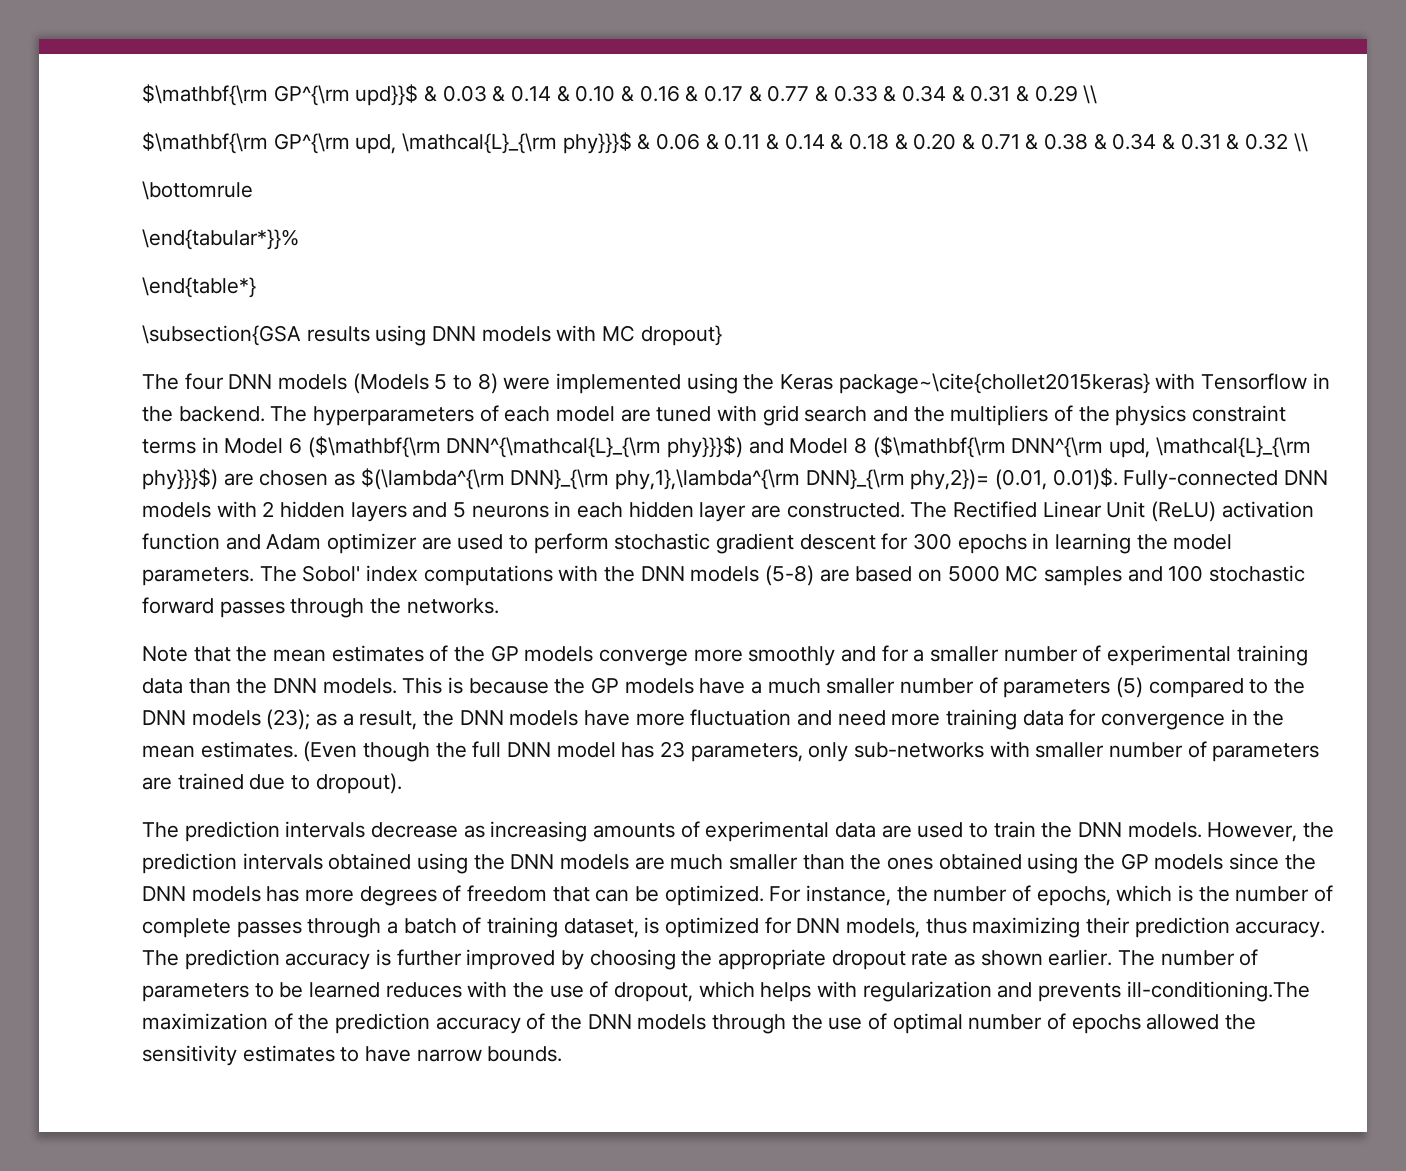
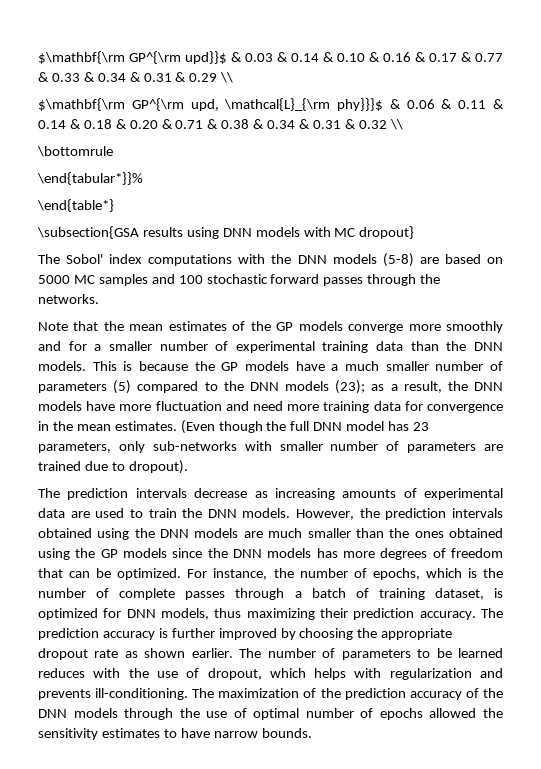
[184,373,1330,394] [142,405,1287,426] [142,436,1311,458] [142,468,1329,490] [142,501,1314,522] [142,533,1233,554] [142,566,297,586] four DNN models (Models 5 to 8) were implemented using the Keras package~\cite{chollet2015keras} with Tensorflow in the backend. The hyperparameters of each model are tuned with grid search and the multipliers of the physics constraint terms in Model 6 ($\mathbf{\rm DNN^{\mathcal{L}_{\rm phy}}}$) and Model 8 ($\mathbf{\rm DNN^{\rm upd, \mathcal{L}_{\rm phy}}}$) are chosen as $(\lambda^{\rm DNN}_{\rm phy,1},\lambda^{\rm DNN}_{\rm phy,2})= (0.01, 0.01)$. Fully-connected DNN models with 2 hidden layers and 5 neurons in each hidden layer are constructed. The Rectified Linear Unit (ReLU) activation function and Adam optimizer are used to perform stochastic gradient descent for 300 epochs in learning the model parameters. The -> (60, 259) none
[1126,981,1310,1002] ill-conditioning.The -> [95,688,215,700] ill-conditioning. The

